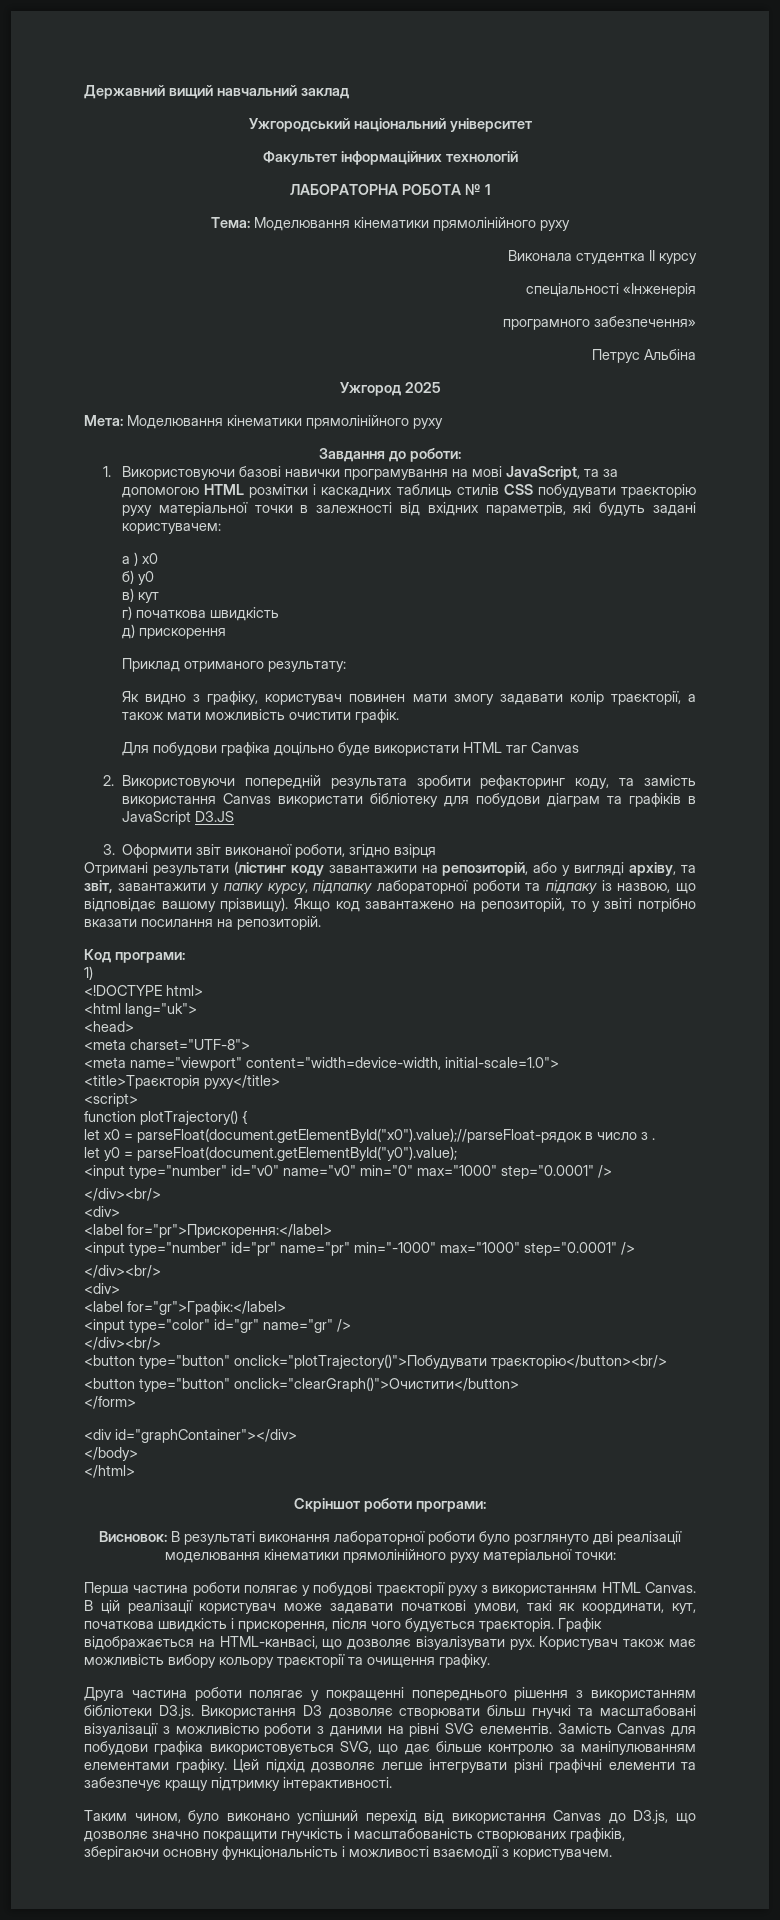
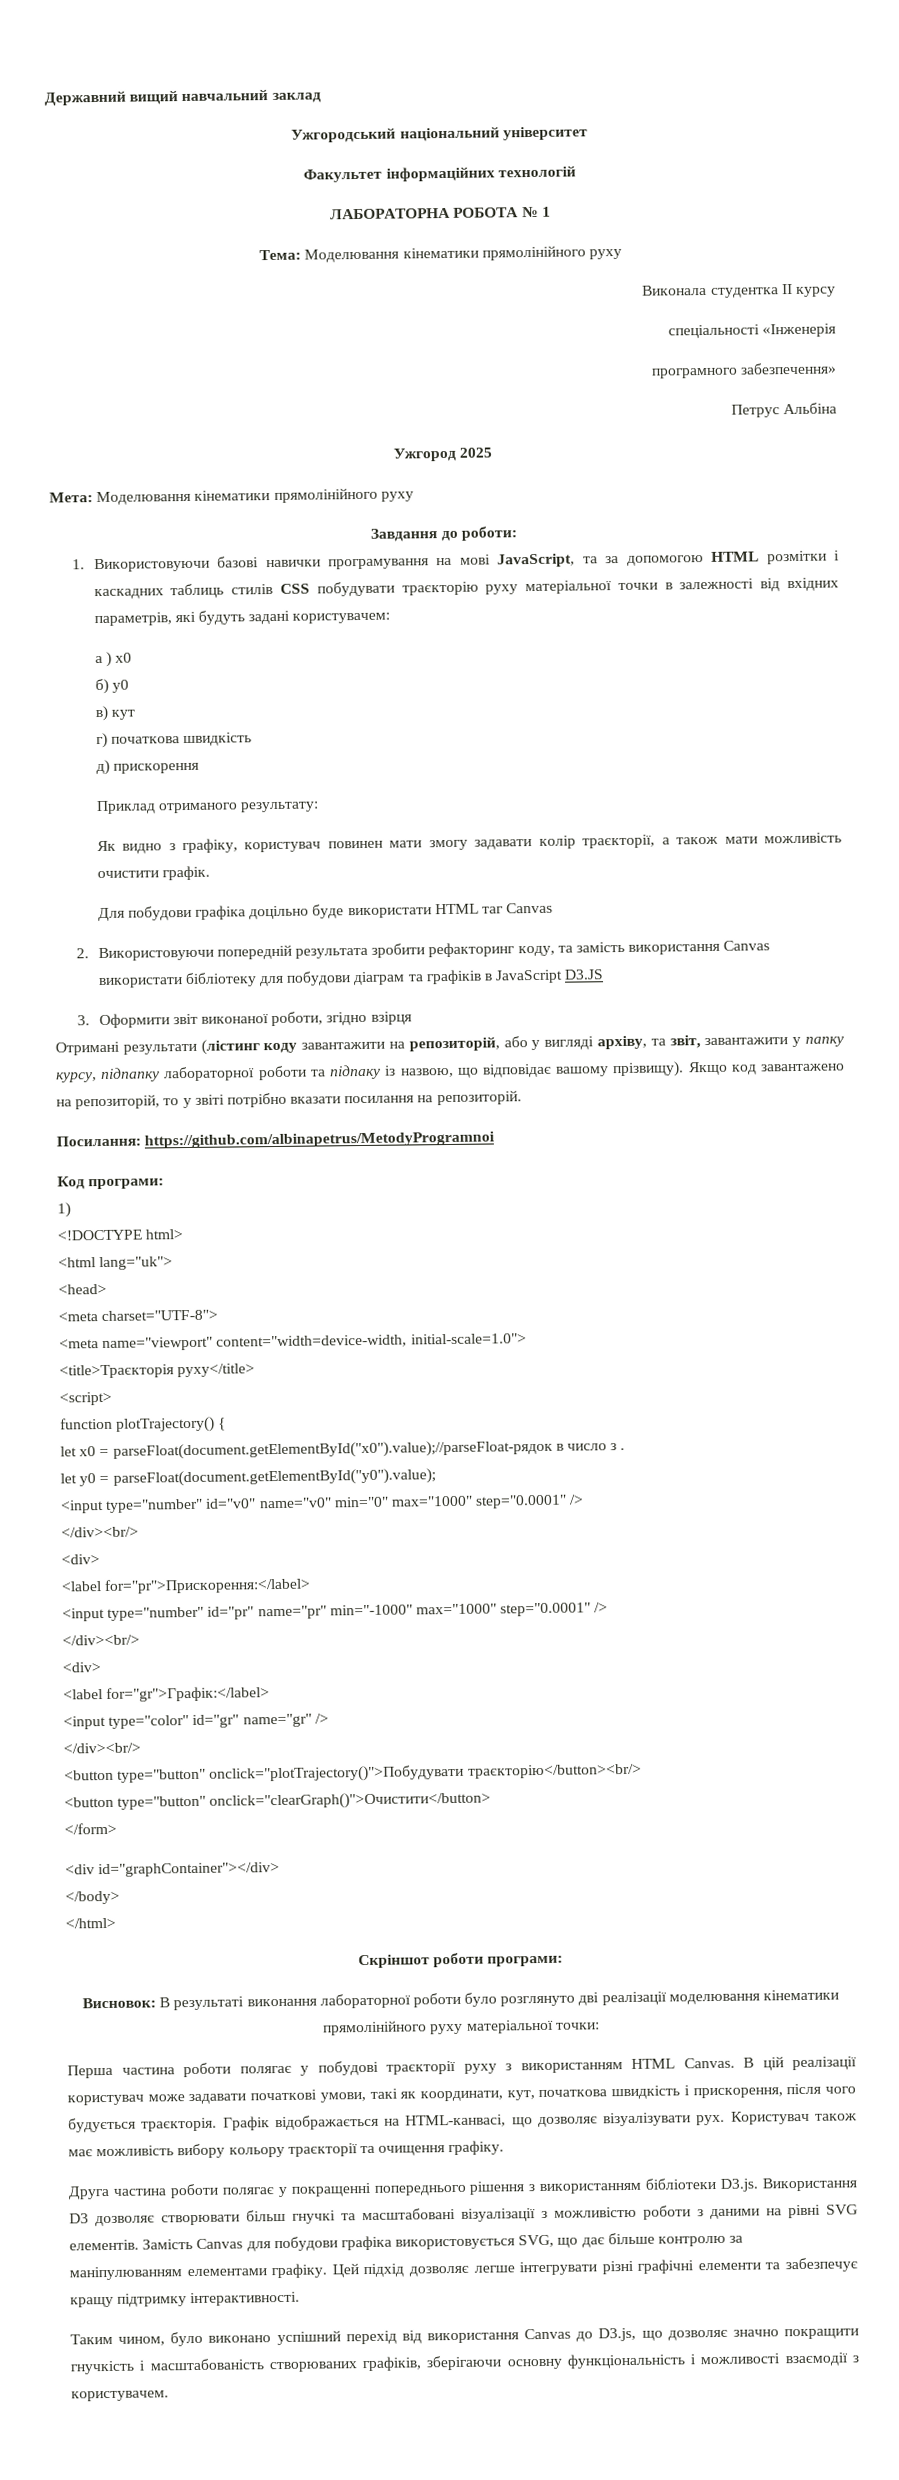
(321, 923) none -> [56,1131,496,1149] // Посилання: https://github.com/albinapetrus/MetodyProgramnoi

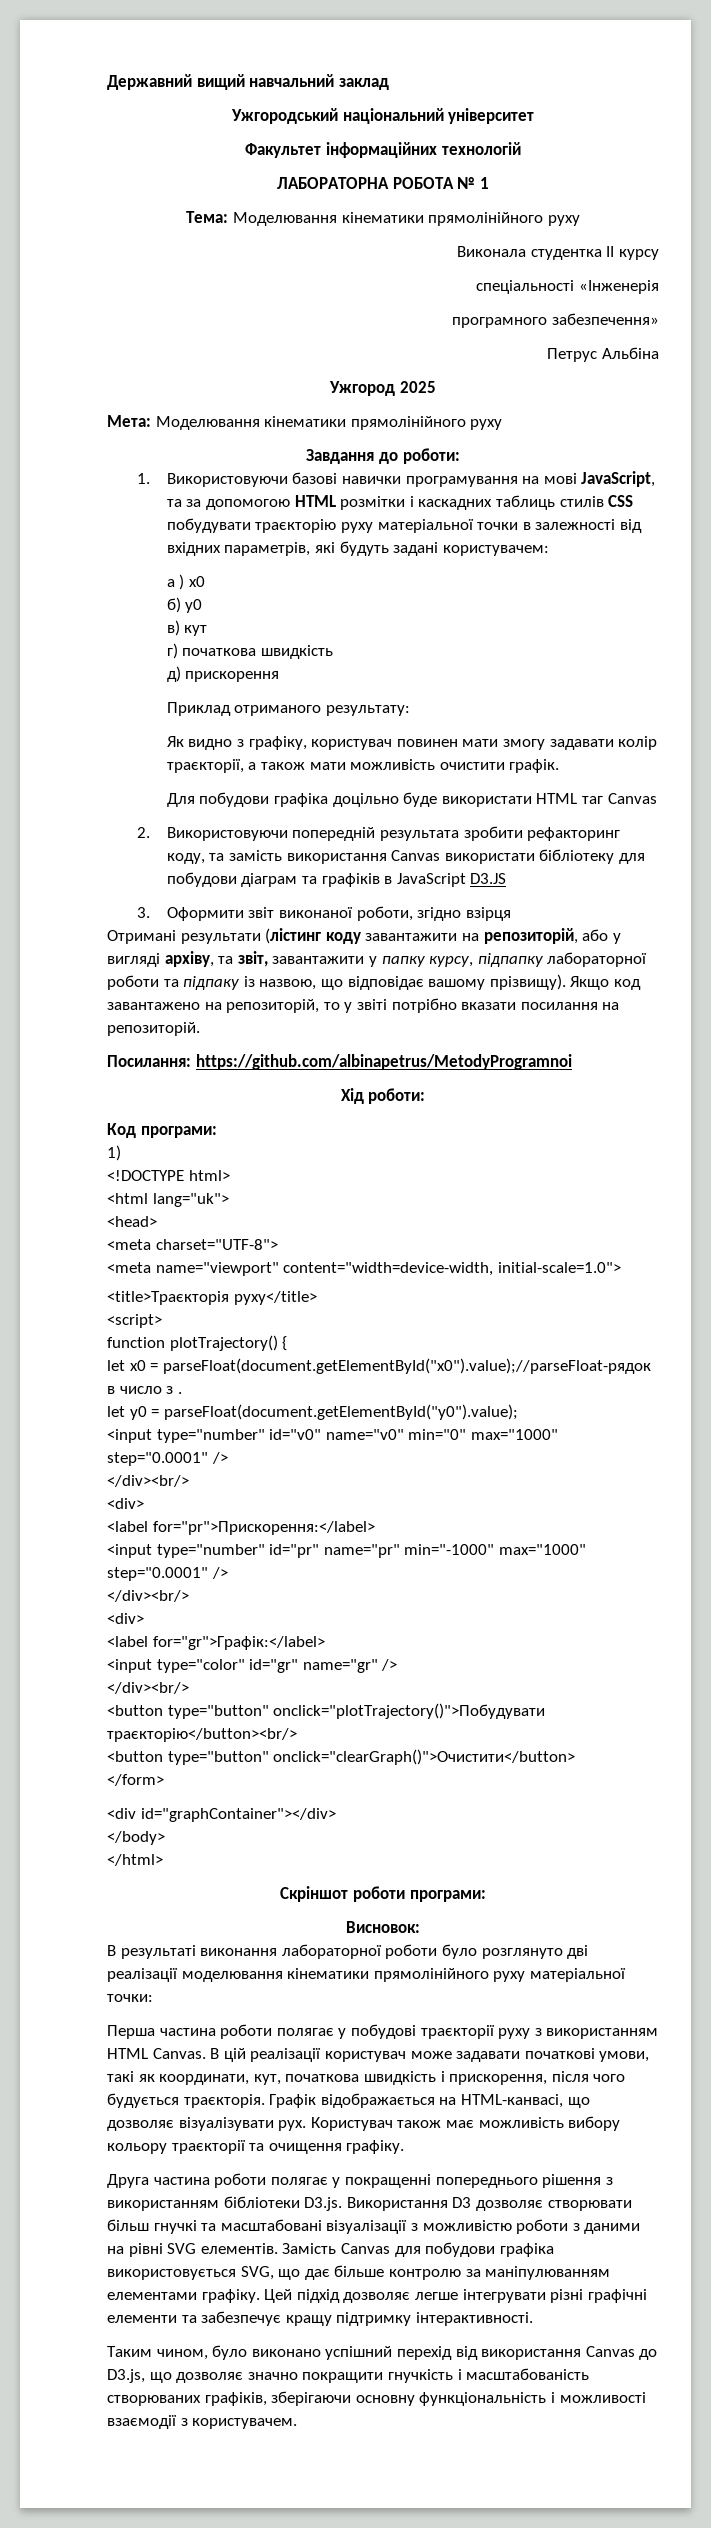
(496, 1140) none -> [340,1088,426,1104] // Хід роботи:
(156, 2003) none -> (420, 1927) //

